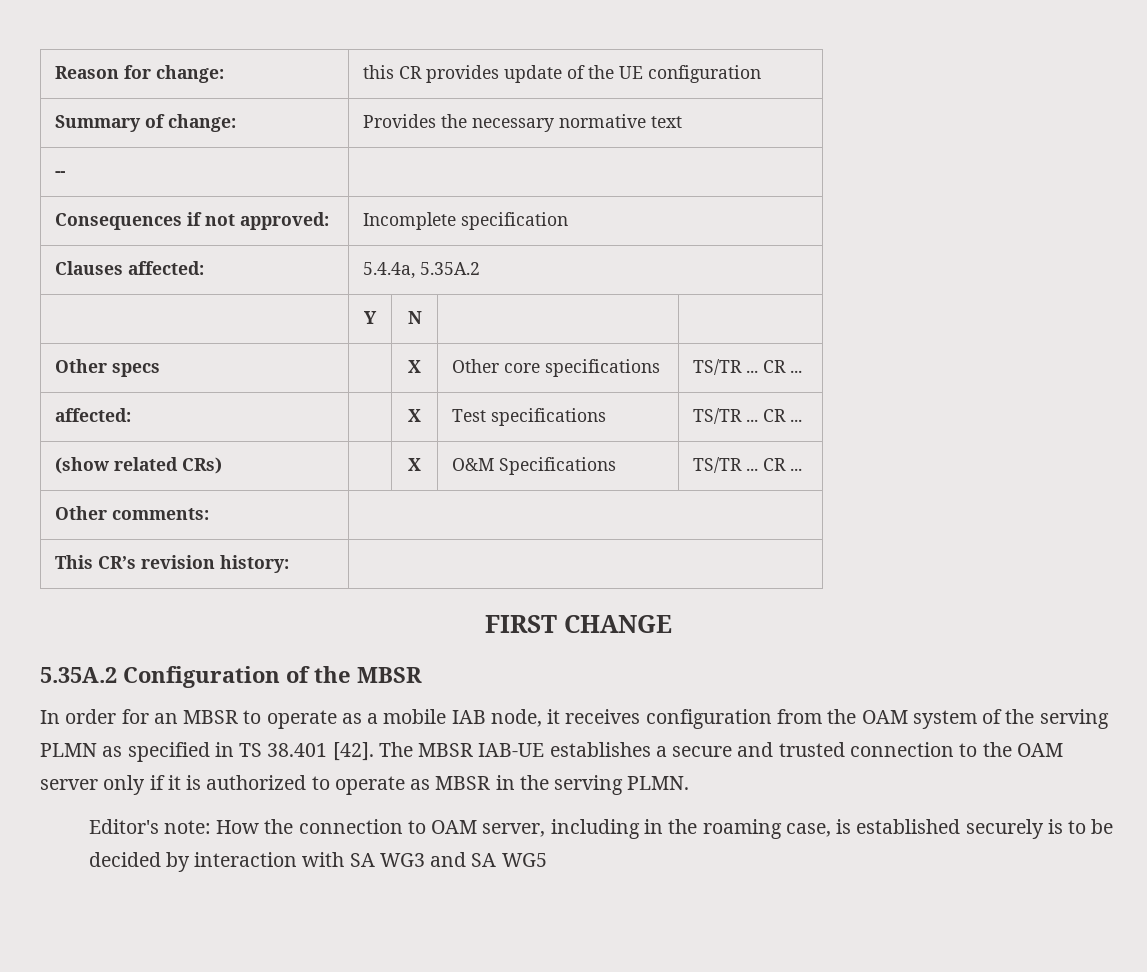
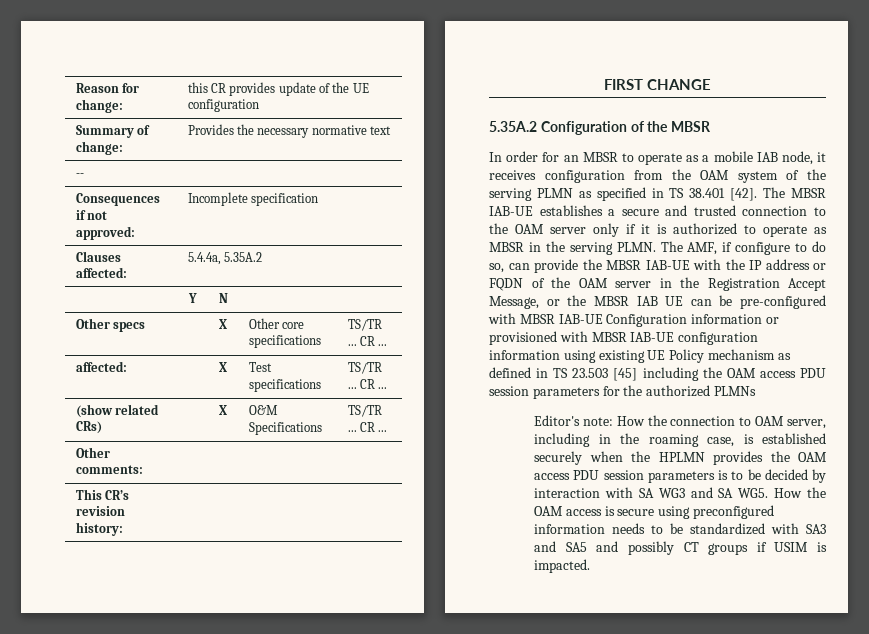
(690, 783) none -> [660,241,826,255] [489,259,826,273] [489,277,826,291] [489,295,826,309] [488,313,779,327] [489,331,759,345] [489,349,791,363] [489,367,826,381] [489,385,756,399] The AMF, if configure to do so, can provide the MBSR IAB-UE with the IP address or FQDN of the OAM server in the Registration Accept Message, or the MBSR IAB UE can be pre-configured with MBSR IAB-UE Configuration information or provisioned with MBSR IAB-UE configuration information using existing UE Policy mechanism as defined in TS 23.503 [45] including the OAM access PDU session parameters for the authorized PLMNs
(1044, 829) none -> [589,451,827,465] [534,470,715,483] when the HPLMN provides the OAM access PDU session parameters
[501,853,547,867] WG5 -> [738,487,826,498] [534,505,774,519] [534,523,826,535] [534,541,827,555] [534,559,591,573] WG5. How the OAM access is secure using preconfigured information needs to be standardized with SA3 and SA5 and possibly CT groups if USIM is impacted.

